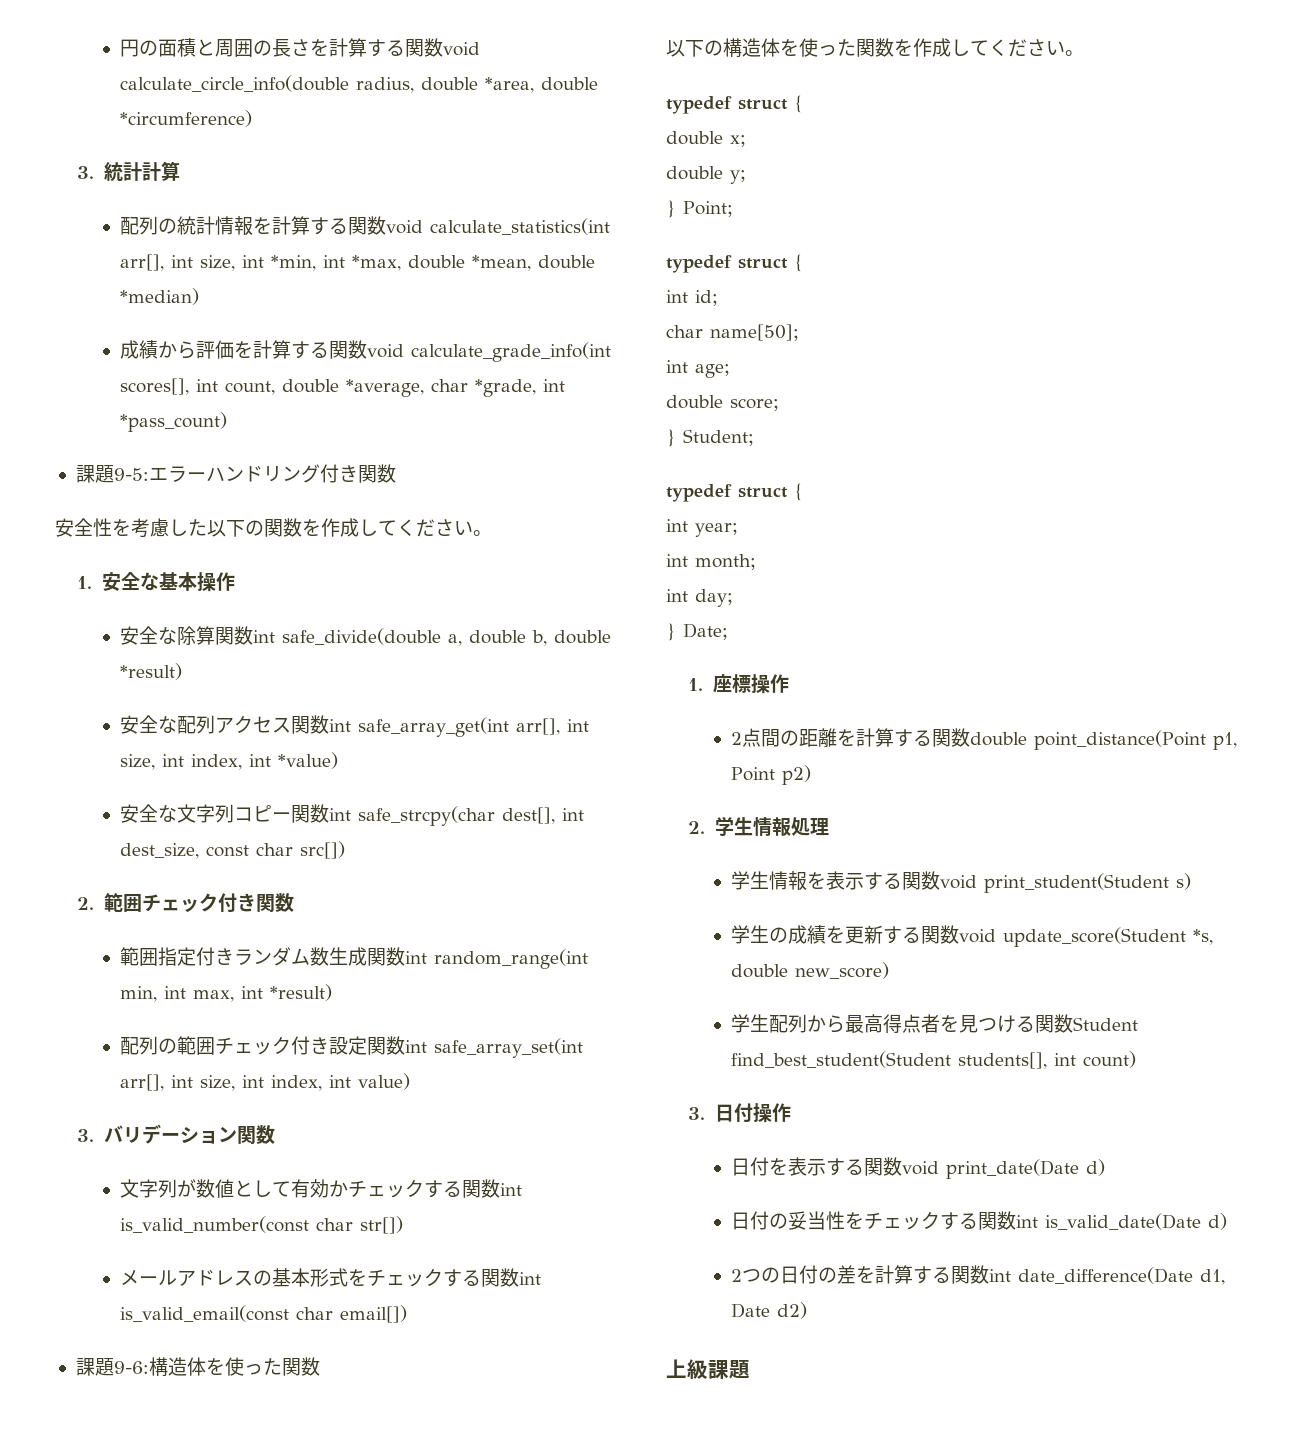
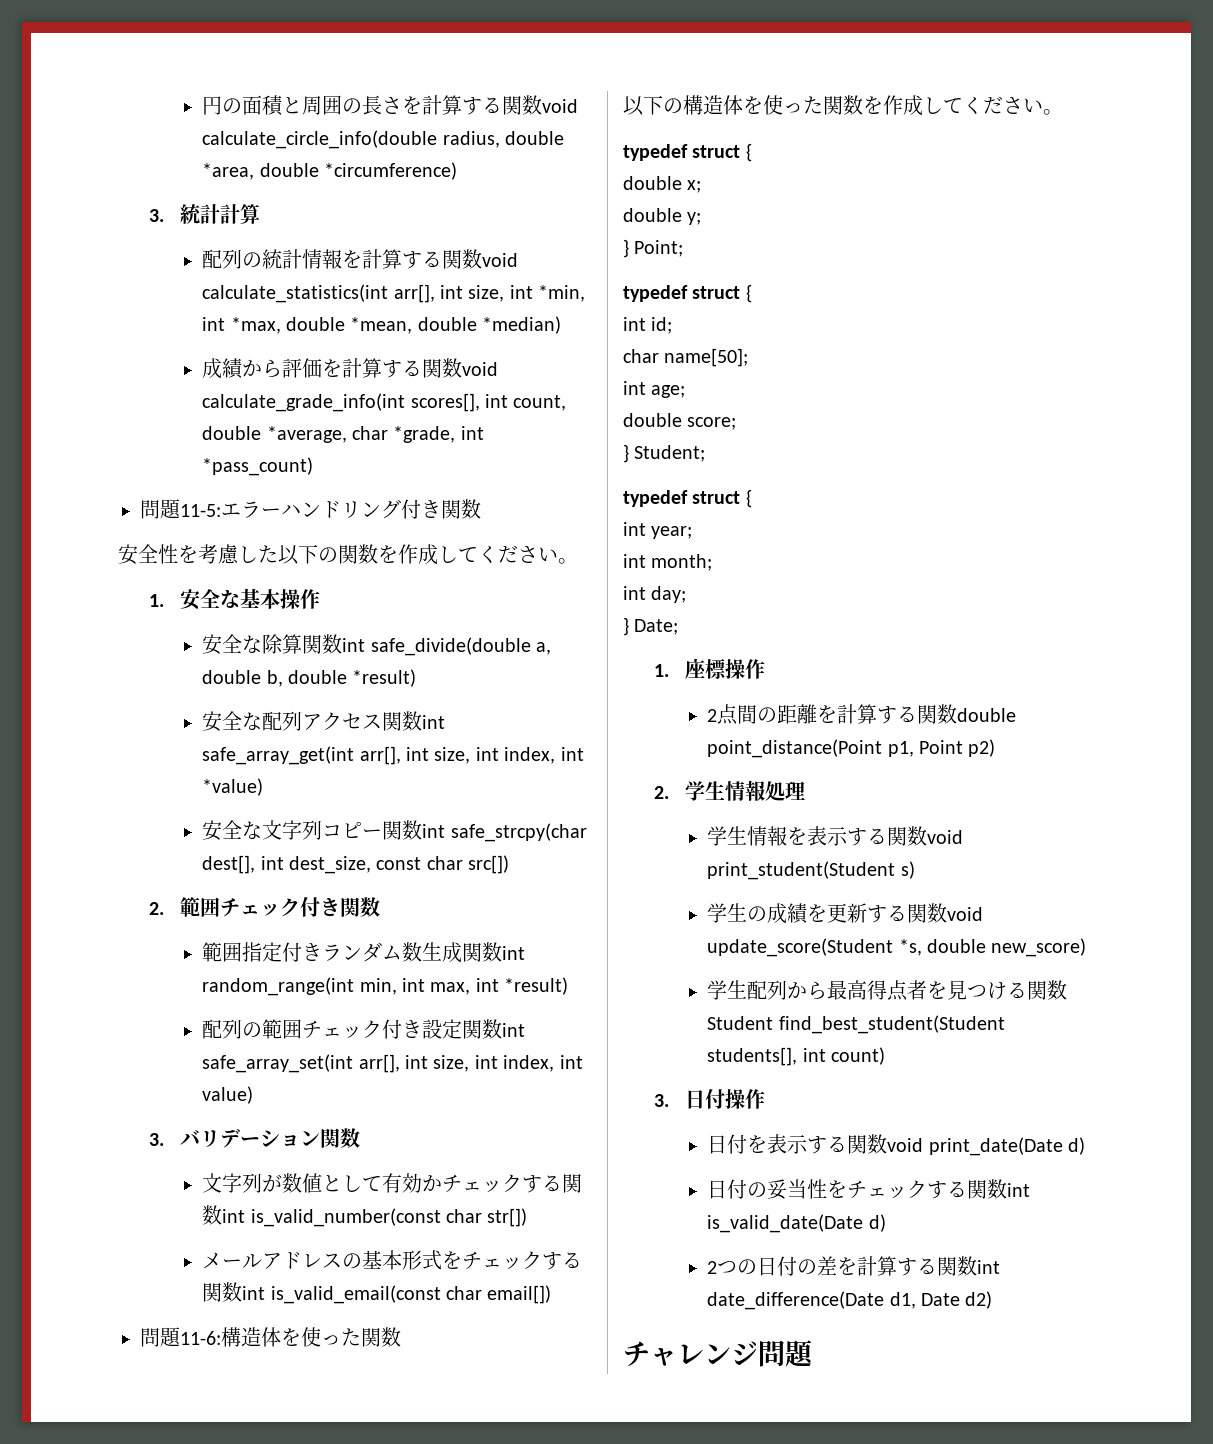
[75,465,149,483] 課題9-5: -> [140,499,221,519] 問題11-5:
[75,1358,149,1376] 課題9-6: -> [140,1327,221,1347] 問題11-6:
[666,1359,729,1379] 上級課 -> [623,1340,785,1367] チャレンジ問

